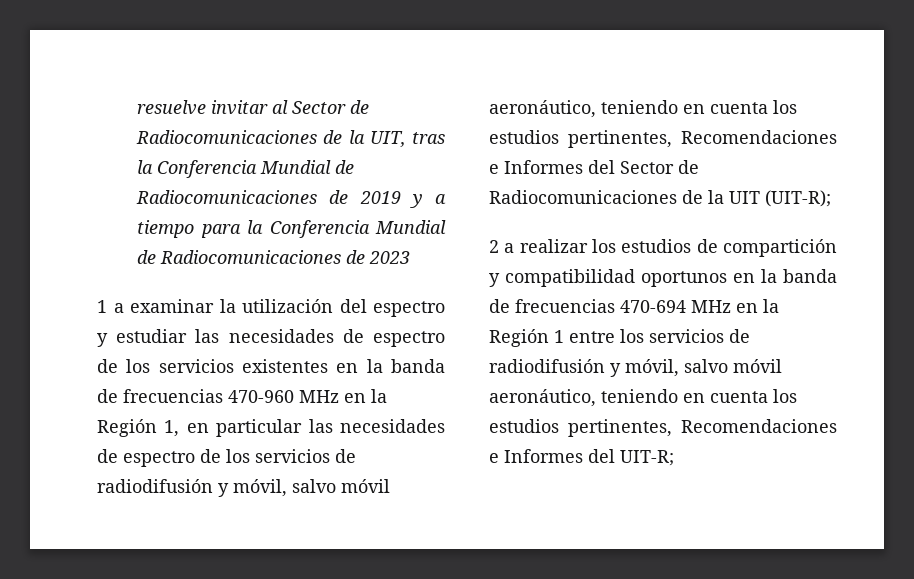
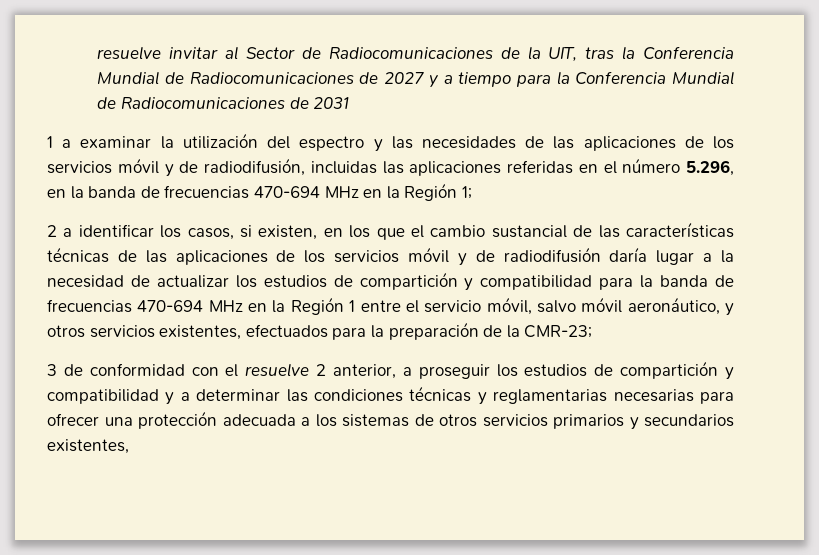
[359,191,401,204] 2019 -> [384,72,425,84] 2027
[369,251,411,264] 2023 -> [313,97,350,109] 2031
[116,329,445,347] [97,359,445,373] [97,389,387,403] [97,419,445,437] [97,449,356,467] [97,479,390,497] [489,100,797,118] [489,130,837,148] [489,160,699,174] [489,190,831,207] [489,239,837,257] [489,269,755,287] estudiar las necesidades de espectro de los servicios existentes en la banda de frecuencias 470-960 MHz en la Región 1, en particular las necesidades de espectro de los servicios de radiodifusión y móvil, salvo móvil aeronáutico, teniendo en cuenta los estudios pertinentes, Recomendaciones e Informes del Sector de Radiocomunicaciones de la UIT (UIT-R); // 2 a realizar los estudios de compartición y compatibilidad oportunos en -> [391,136,734,151] [47,158,734,177] [47,183,472,201] [47,222,734,240] [47,247,734,266] [47,272,634,291] las necesidades de las aplicaciones de los servicios móvil y de radiodifusión, incluidas las aplicaciones referidas en el número 5.296, en la banda de frecuencias 470-694 MHz en la Región 1; // 2 a identificar los casos, si existen, en los que el cambio sustancial de las características técnicas de las aplicaciones de los servicios móvil y de radiodifusión daría lugar a la necesidad de actualizar los estudios de compartición y compatibilidad para
[620,329,750,343] [489,359,782,377] [489,389,797,407] [489,419,837,437] [489,449,674,466] los servicios de radiodifusión y móvil, salvo móvil aeronáutico, teniendo en cuenta los estudios pertinentes, Recomendaciones e Informes del UIT-R; -> [405,297,734,316] [47,322,593,340] [47,361,734,380] [47,386,734,405] [47,411,734,430] [47,439,129,454] el servicio móvil, salvo móvil aeronáutico, y otros servicios existentes, efectuados para la preparación de la CMR-23; // 3 de conformidad con el resuelve 2 anterior, a proseguir los estudios de compartición y compatibilidad y a determinar las condiciones técnicas y reglamentarias necesarias para ofrecer una protección adecuada a los sistemas de otros servicios primarios y secundarios existentes,

